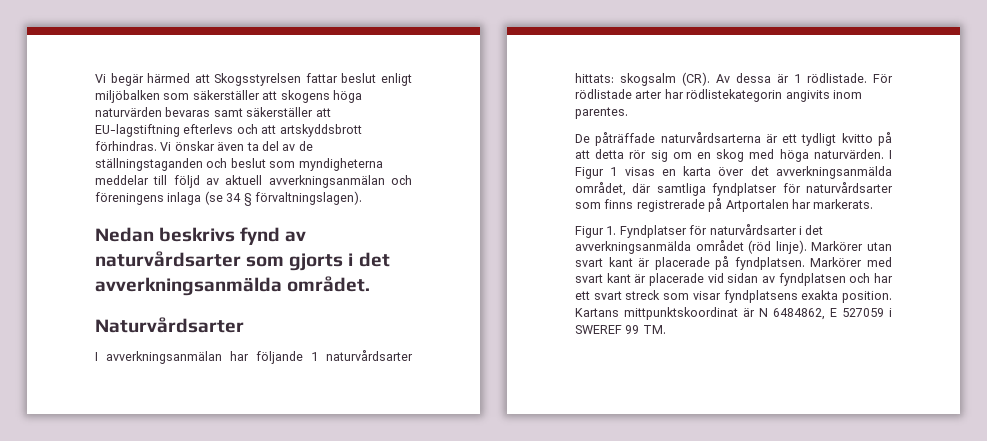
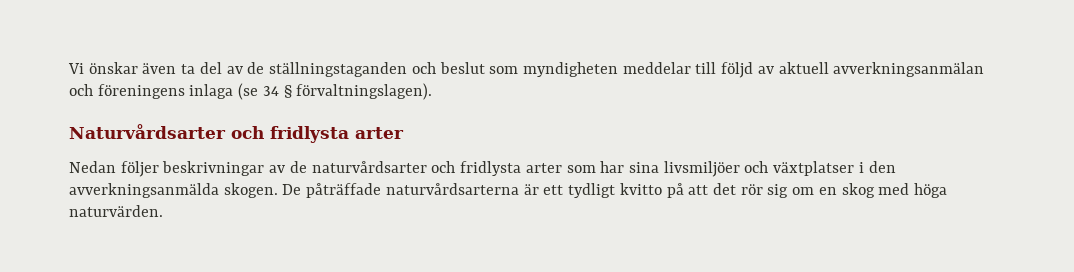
[95,73,412,86] [95,90,362,103] [95,107,331,117] [95,124,362,137] [95,141,172,151] Vi begär härmed att Skogsstyrelsen fattar beslut enligt miljöbalken som säkerställer att skogens höga naturvärden bevaras samt säkerställer att EU-lagstiftning efterlevs och att artskyddsbrott förhindras. Vi -> [68,63,84,74] Vi
[298,158,383,171] myndigheterna -> [522,62,618,77] myndigheten
[95,227,307,245] [95,251,390,271] [95,276,371,296] [95,317,244,333] [95,350,413,364] [575,72,893,86] [575,89,862,102] [575,107,628,119] Nedan beskrivs fynd av naturvårdsarter som gjorts i det avverkningsanmälda området. // Naturvårdsarter // I avverkningsanmälan har följande 1 naturvårdsarter hittats: skogsalm (CR). Av dessa är 1 rödlistade. För rödlistade arter har rödlistekategorin angivits inom parentes. // -> [69,124,404,143] [69,161,896,177] [69,183,278,198] Naturvårdsarter och fridlysta arter // Nedan följer beskrivningar av de naturvårdsarter och fridlysta arter som har sina livsmiljöer och växtplatser i den avverkningsanmälda skogen.
[595,149,625,159] detta -> [712,183,736,195] det
[889,150,892,159] [575,166,892,179] [575,182,893,196] [575,198,874,212] [575,224,824,238] [575,240,892,254] [575,256,892,270] [575,273,893,286] [575,290,892,303] [575,307,892,320] [575,325,666,334] I Figur 1 visas en karta över det avverkningsanmälda området, där samtliga fyndplatser för naturvårdsarter som finns registrerade på Artportalen har markerats. // Figur 1. Fyndplatser för naturvårdsarter i det avverkningsanmälda området (röd linje). Markörer utan svart kant är placerade på fyndplatsen. Markörer med svart kant är placerade vid sidan av fyndplatsen och har ett svart streck som visar fyndplatsens exakta position. Kartans mittpunktskoordinat är N 6484862, E 527059 i SWEREF 99 TM. -> (163, 211) none

